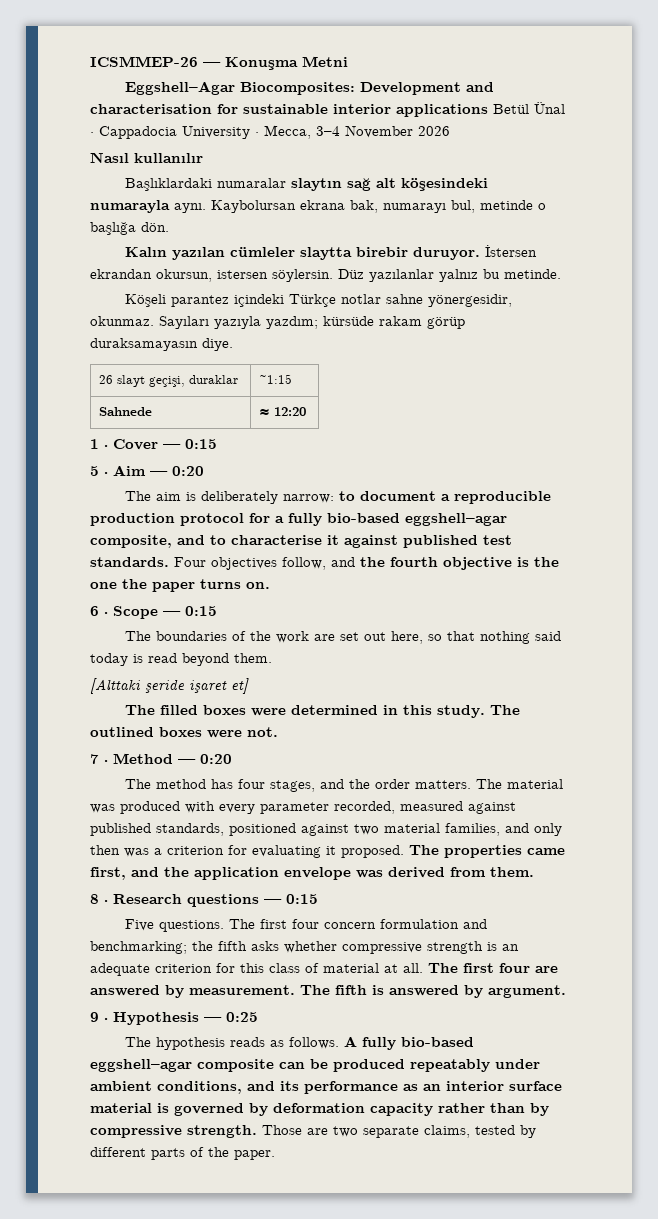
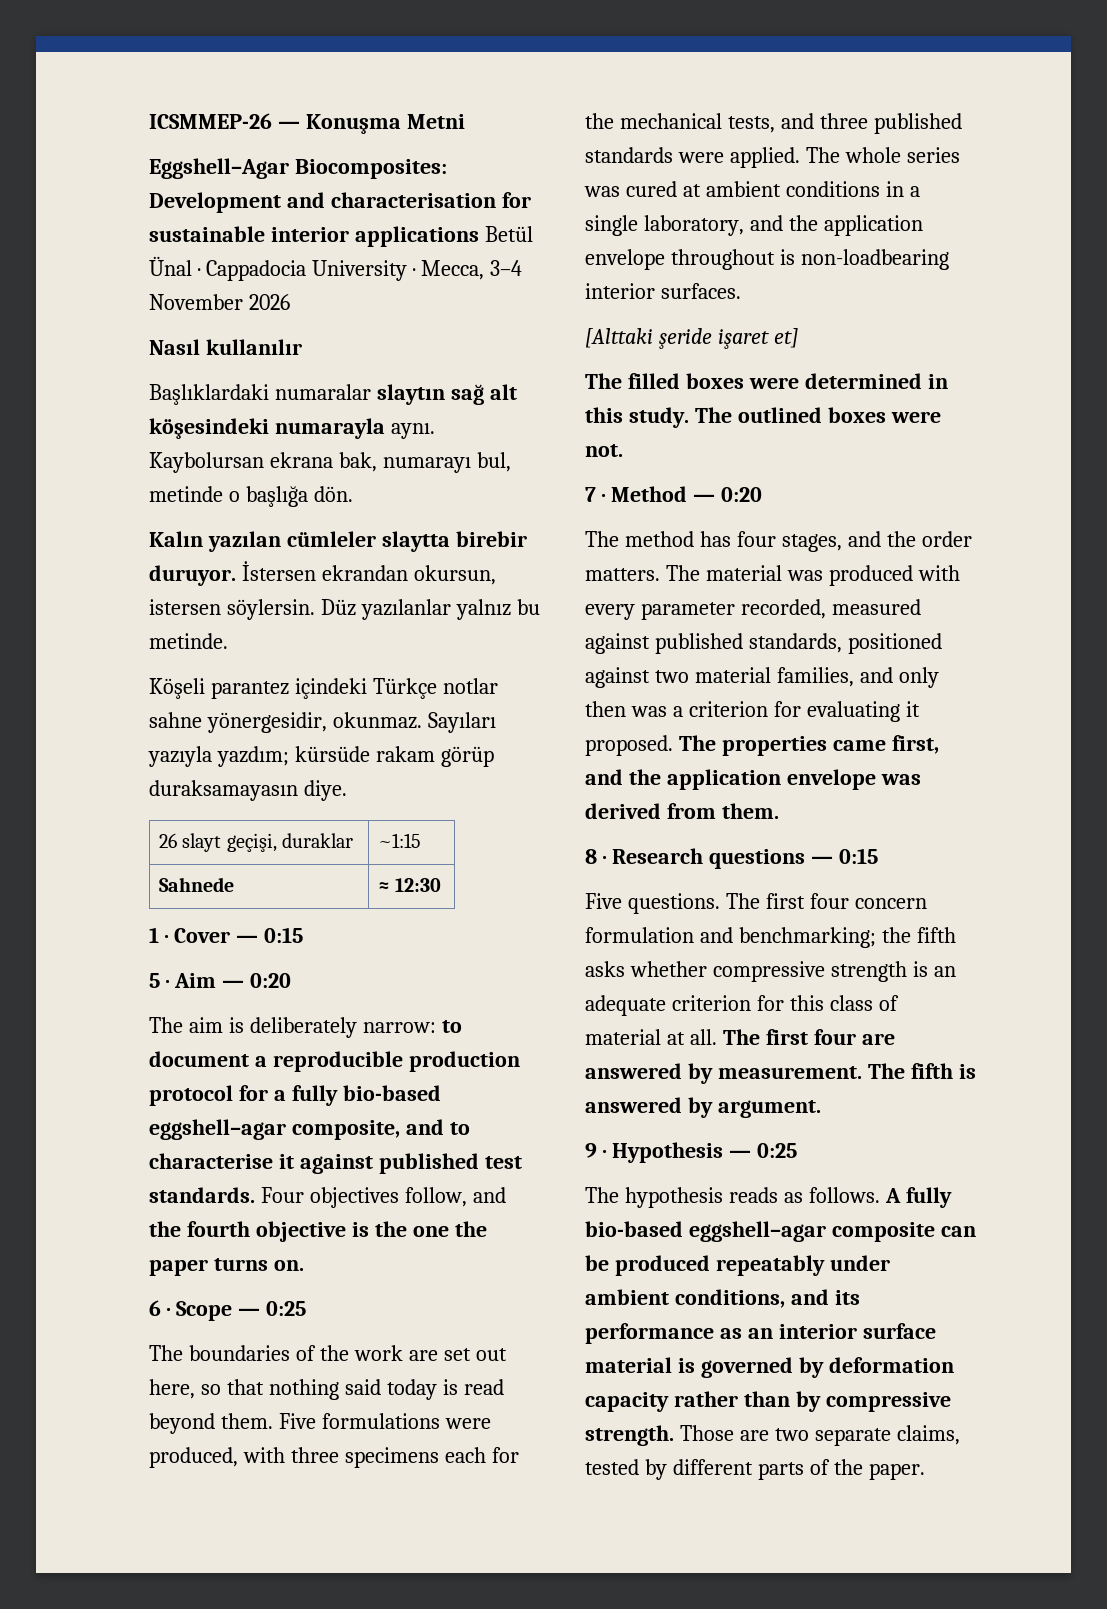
[274,407,307,416] 12:20 -> [395,878,442,892] 12:30
[185,606,217,616] 0:15 -> [265,1301,306,1316] 0:25
(272, 658) none -> [278,1413,491,1429] [149,1447,519,1468] [585,113,962,134] [585,147,960,168] [584,181,920,197] [585,215,923,236] [585,249,949,270] [585,283,741,299] Five formulations were produced, with three specimens each for the mechanical tests, and three published standards were applied. The whole series was cured at ambient conditions in a single laboratory, and the application envelope throughout is non-loadbearing interior surfaces.

